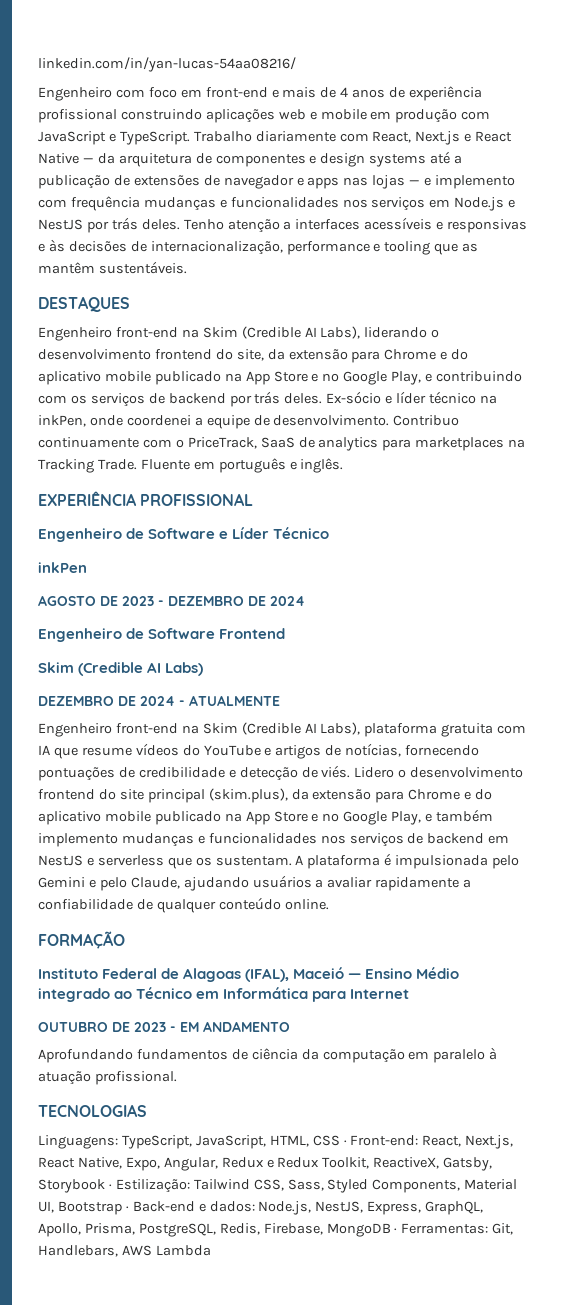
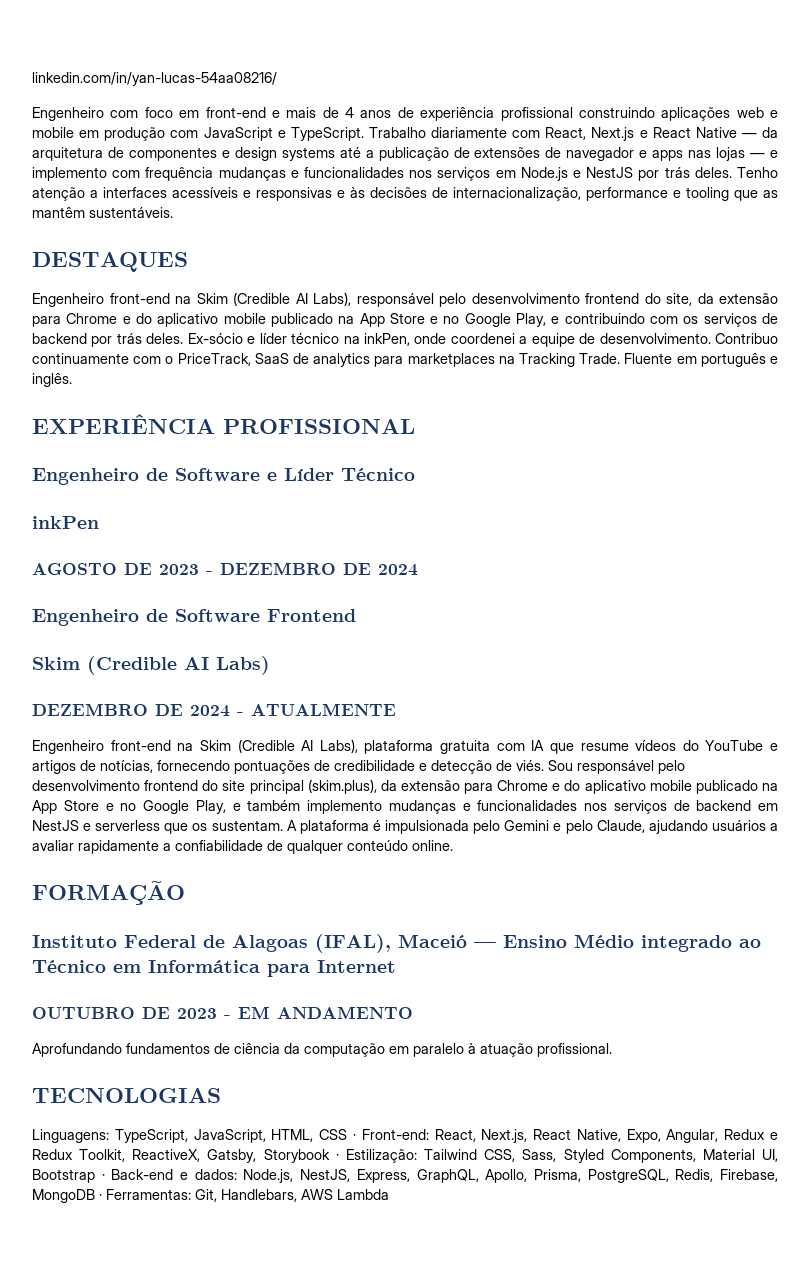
[364,327,440,338] liderando o -> [356,293,466,307] responsável pelo
[354,767,407,778] Lidero o -> [548,760,685,774] Sou responsável pelo

